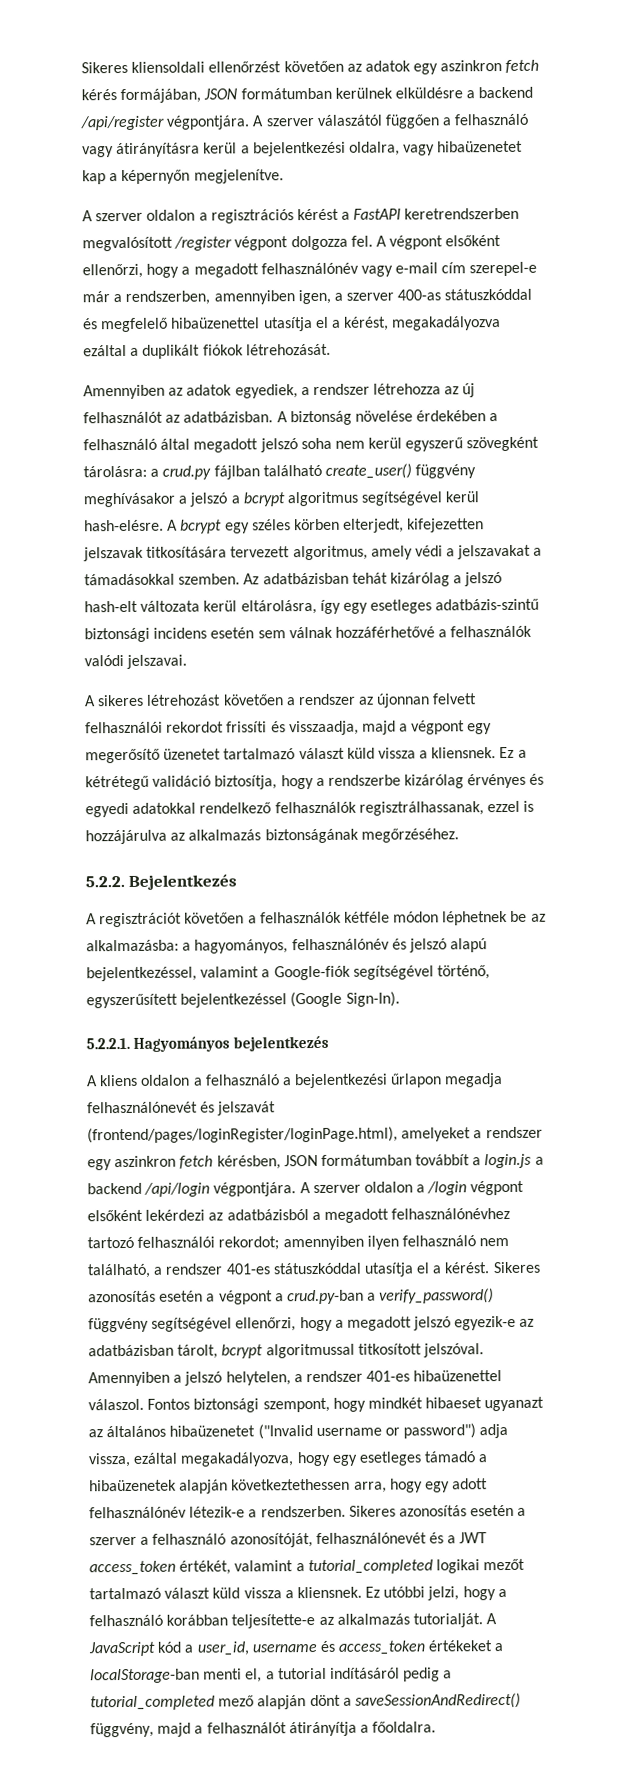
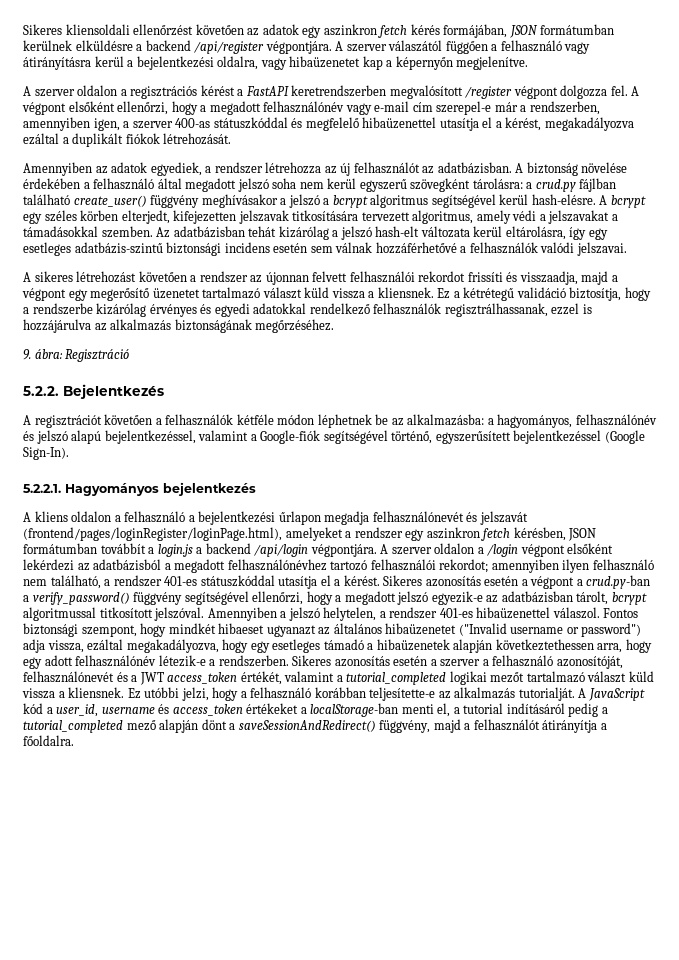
(459, 835) none -> [23,349,130,362] // 9. ábra: Regisztráció

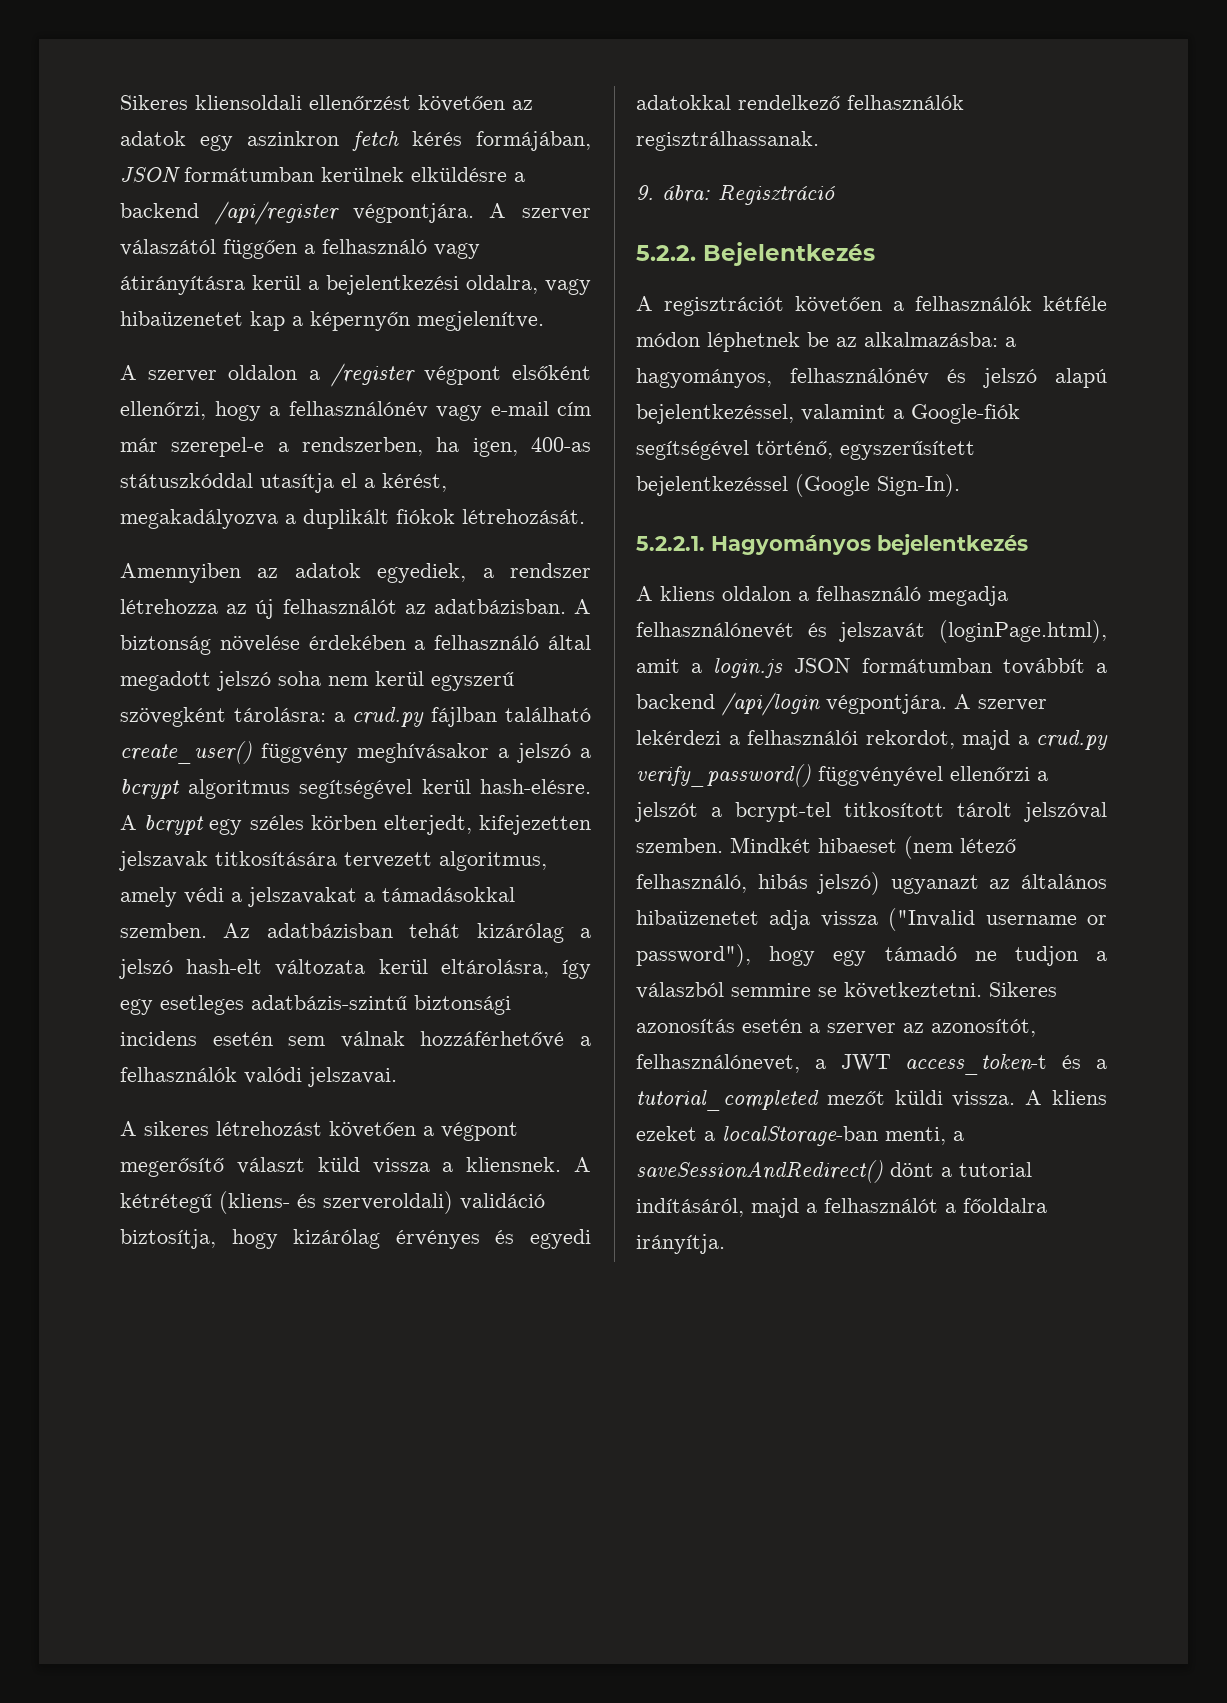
[130,85,640,99] regisztrációs kérést a FastAPI keretrendszerben megvalósított /register végpont dolgozza fel. A -> [330,363,415,387] /register
[209,101,261,115] megadott -> (280, 411) none
[436,101,600,115] [23,117,437,131] szerepel-e már a rendszerben, amennyiben igen, a szerver 400-as státuszkóddal és megfelelő hibaüzenettel -> [120,437,591,457] [120,473,253,488] már szerepel-e a rendszerben, ha igen, 400-as státuszkóddal
[23,133,59,145] ezáltal -> (278, 519) none
[199,271,618,285] [22,287,515,301] rendszer az újonnan felvett felhasználói rekordot frissíti és visszaadja, majd a végpont egy megerősítő üzenetet tartalmazó választ küld vissza a kliensnek. Ez a kétrétegű -> [441,1122,518,1141] [120,1157,591,1177] [120,1191,453,1214] végpont megerősítő választ küld vissza a kliensnek. A kétrétegű (kliens- és szerveroldali)
[23,303,93,315] a rendszerbe -> (278, 1239) none
[444,303,592,317] [23,319,335,333] regisztrálhassanak, ezzel is hozzájárulva az alkalmazás biztonságának megőrzéséhez. -> [636,131,819,151] regisztrálhassanak.
[188,511,321,525] a bejelentkezési űrlapon -> (921, 593) none
[23,527,566,541] (frontend/pages/loginRegister/loginPage.html), amelyeket a rendszer egy aszinkron fetch kérésben, -> [939,620,1107,643] [636,658,784,678] (loginPage.html), amit a login.js
[157,544,203,557] login.js a -> (1107, 668) none
[434,543,614,557] [23,559,654,573] [23,575,651,589] [23,591,647,605] [23,607,639,621] [23,623,265,637] oldalon a /login végpont elsőként lekérdezi az adatbázisból a megadott felhasználónévhez tartozó felhasználói rekordot; amennyiben ilyen felhasználó nem található, a rendszer 401-es státuszkóddal utasítja el a kérést. Sikeres azonosítás esetén a végpont a crud.py-ban a verify_password() függvény segítségével ellenőrzi, hogy a megadott jelszó egyezik-e az adatbázisban tárolt, bcrypt algoritmussal titkosított jelszóval. Amennyiben a jelszó helytelen, a rendszer 401-es hibaüzenettel válaszol. Fontos biztonsági szempont, hogy mindkét hibaeset -> [636,730,1108,750] [636,764,1048,787] [635,802,1107,822] [636,836,1016,859] [636,872,881,895] lekérdezi a felhasználói rekordot, majd a crud.py verify_password() függvényével ellenőrzi a jelszót a bcrypt-tel titkosított tárolt jelszóval szemben. Mindkét hibaeset (nem létező felhasználó, hibás jelszó)
(457, 629) none -> [769,910,878,930] adja vissza
[581,623,642,637] [23,639,652,653] [23,655,289,669] password") adja vissza, ezáltal megakadályozva, hogy egy esetleges támadó a hibaüzenetek alapján következtethessen arra, hogy egy adott felhasználónév létezik-e a rendszerben. -> [636,944,1107,967] [636,982,982,999] password"), hogy egy támadó ne tudjon a válaszból semmire se következtetni.
[482,655,623,669] [23,671,654,685] [22,687,645,701] [23,703,608,717] [23,719,607,733] [23,735,74,746] a felhasználó azonosítóját, felhasználónevét és a JWT access_token értékét, valamint a tutorial_completed logikai mezőt tartalmazó választ küld vissza a kliensnek. Ez utóbbi jelzi, hogy a felhasználó korábban teljesítette-e az alkalmazás tutorialját. A JavaScript kód a user_id, username és access_token értékeket a localStorage-ban menti el, a tutorial indításáról pedig a tutorial_completed mező alapján dönt a saveSessionAndRedirect() függvény, majd a felhasználót átirányítja a főoldalra. -> [903,1018,1036,1037] [636,1054,1107,1075] [636,1090,1107,1111] [636,1126,964,1146] [636,1160,1032,1183] [636,1198,1047,1218] [636,1234,725,1254] az azonosítót, felhasználónevet, a JWT access_token-t és a tutorial_completed mezőt küldi vissza. A kliens ezeket a localStorage-ban menti, a saveSessionAndRedirect() dönt a tutorial indításáról, majd a felhasználót a főoldalra irányítja.

